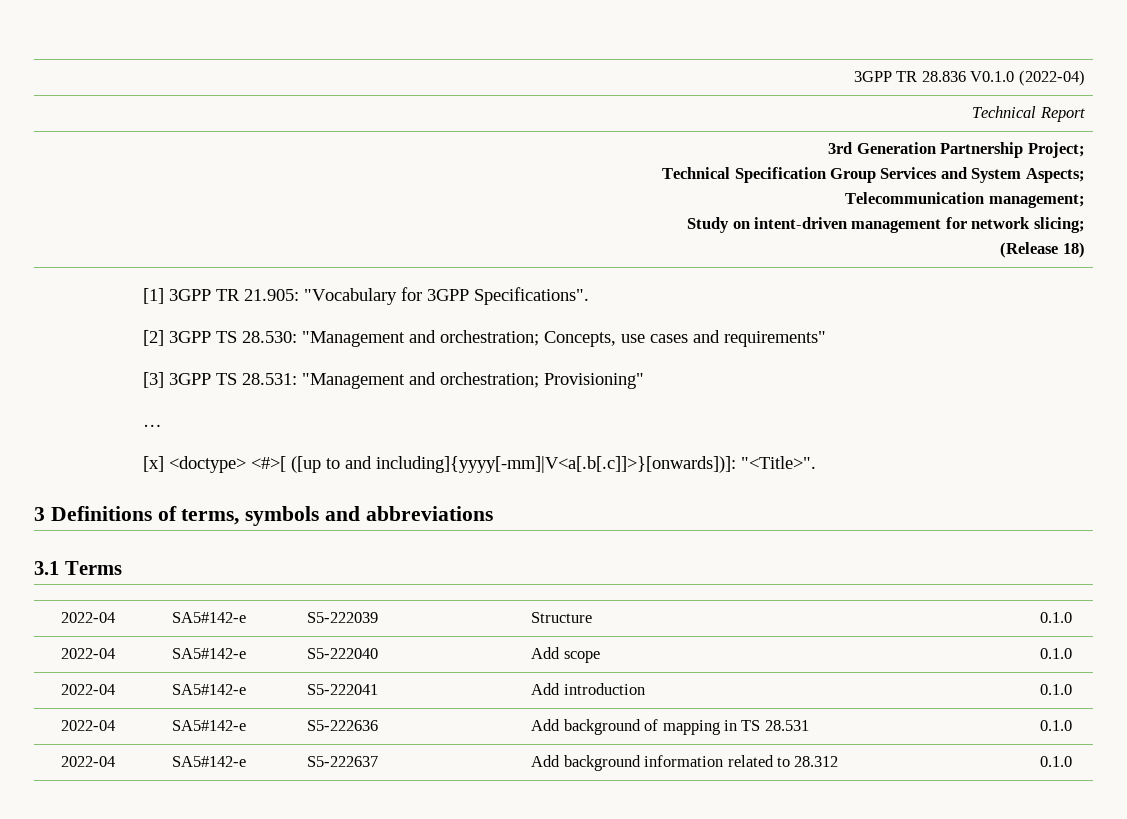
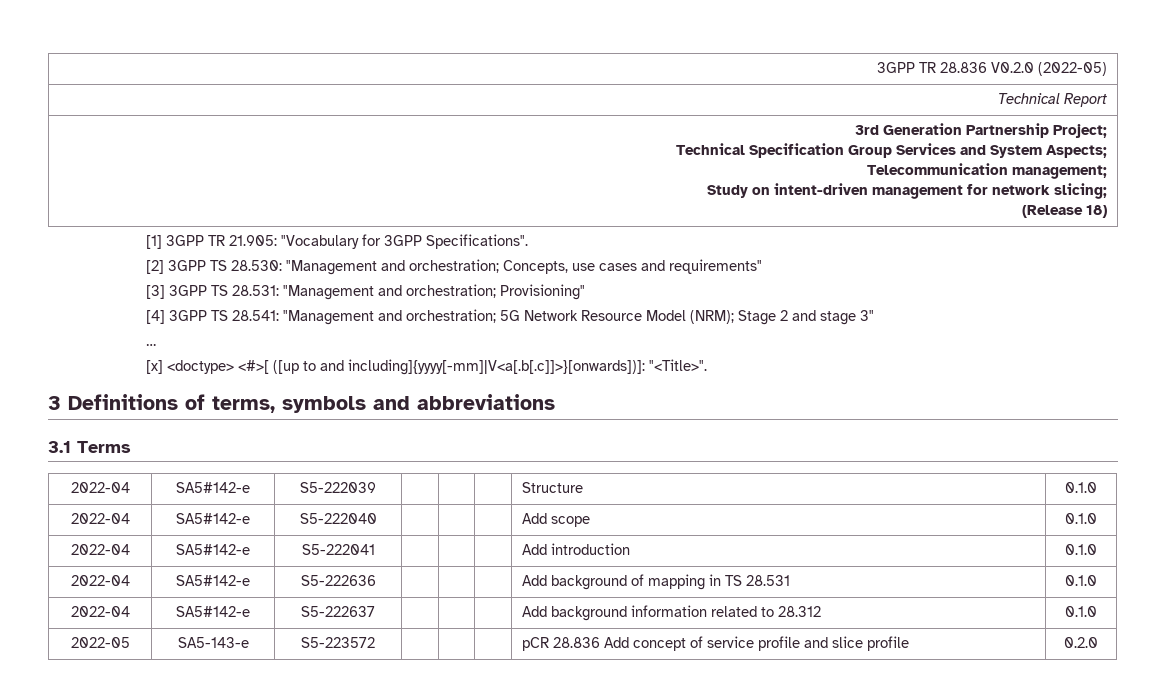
[970,70,1085,86] V0.1.0 (2022-04) -> [991,62,1108,76] V0.2.0 (2022-05)
(645, 381) none -> [145,309,874,325] // [4] 3GPP TS 28.541: "Management and orchestration; 5G Network Resource Model (NRM); Stage 2 and stage 3"
(1072, 761) none -> [70,637,130,648] [177,637,249,648] [301,637,375,648] [521,636,909,651] [1064,637,1098,648] // 2022-05 | SA5-143-e | S5-223572 | | | | pCR 28.836 Add concept of service profile and slice profile | 0.2.0

